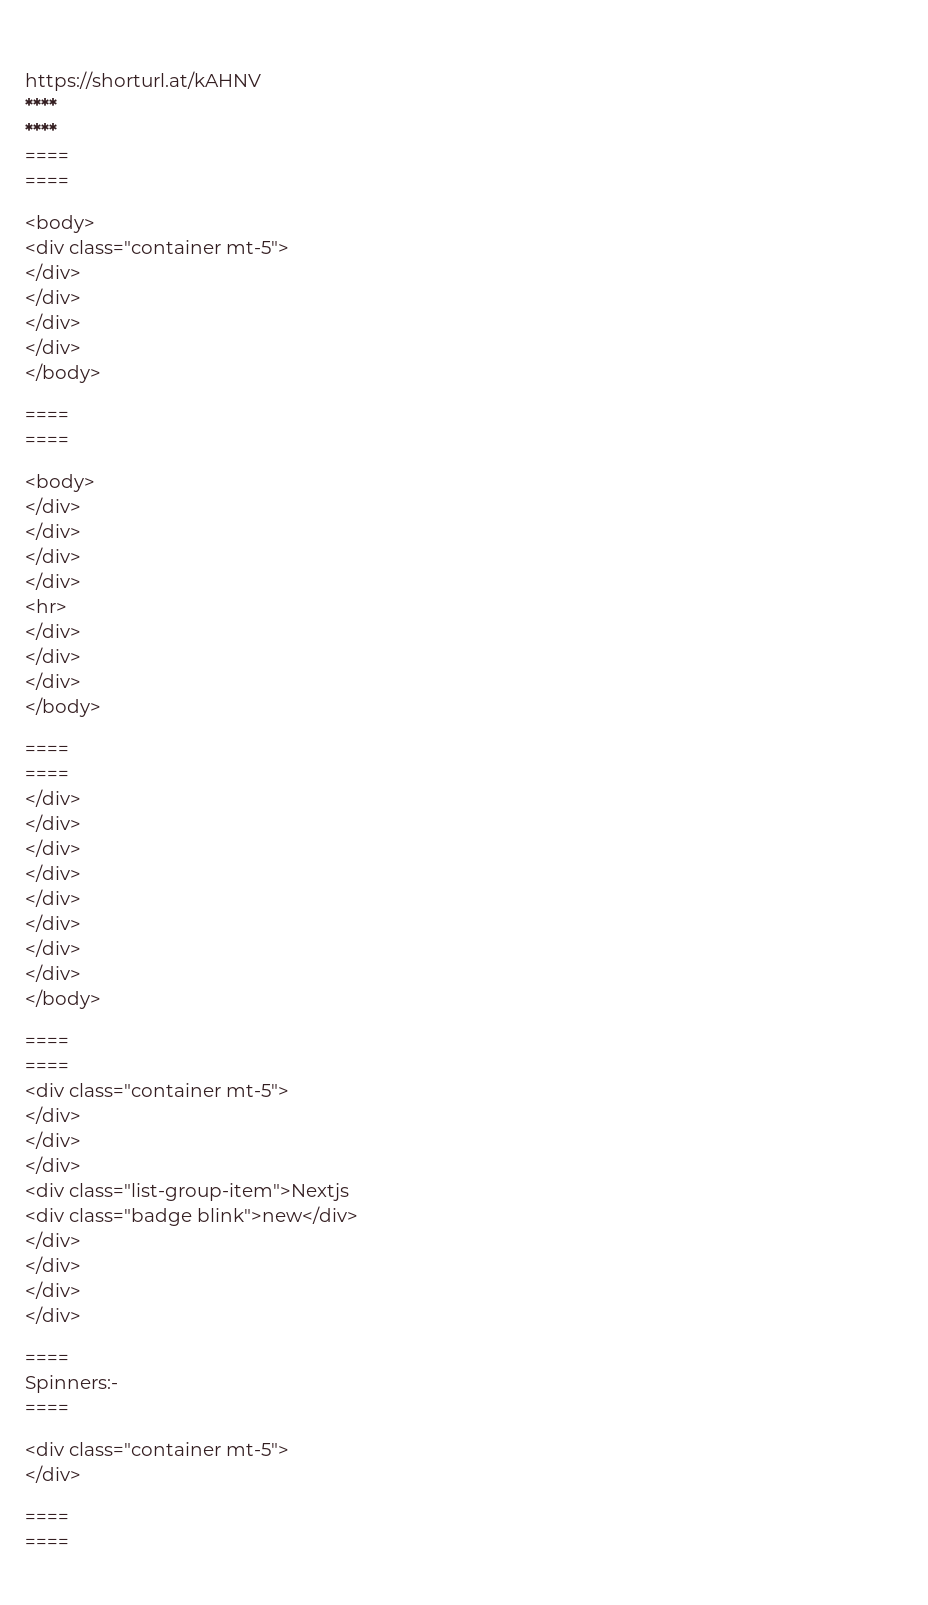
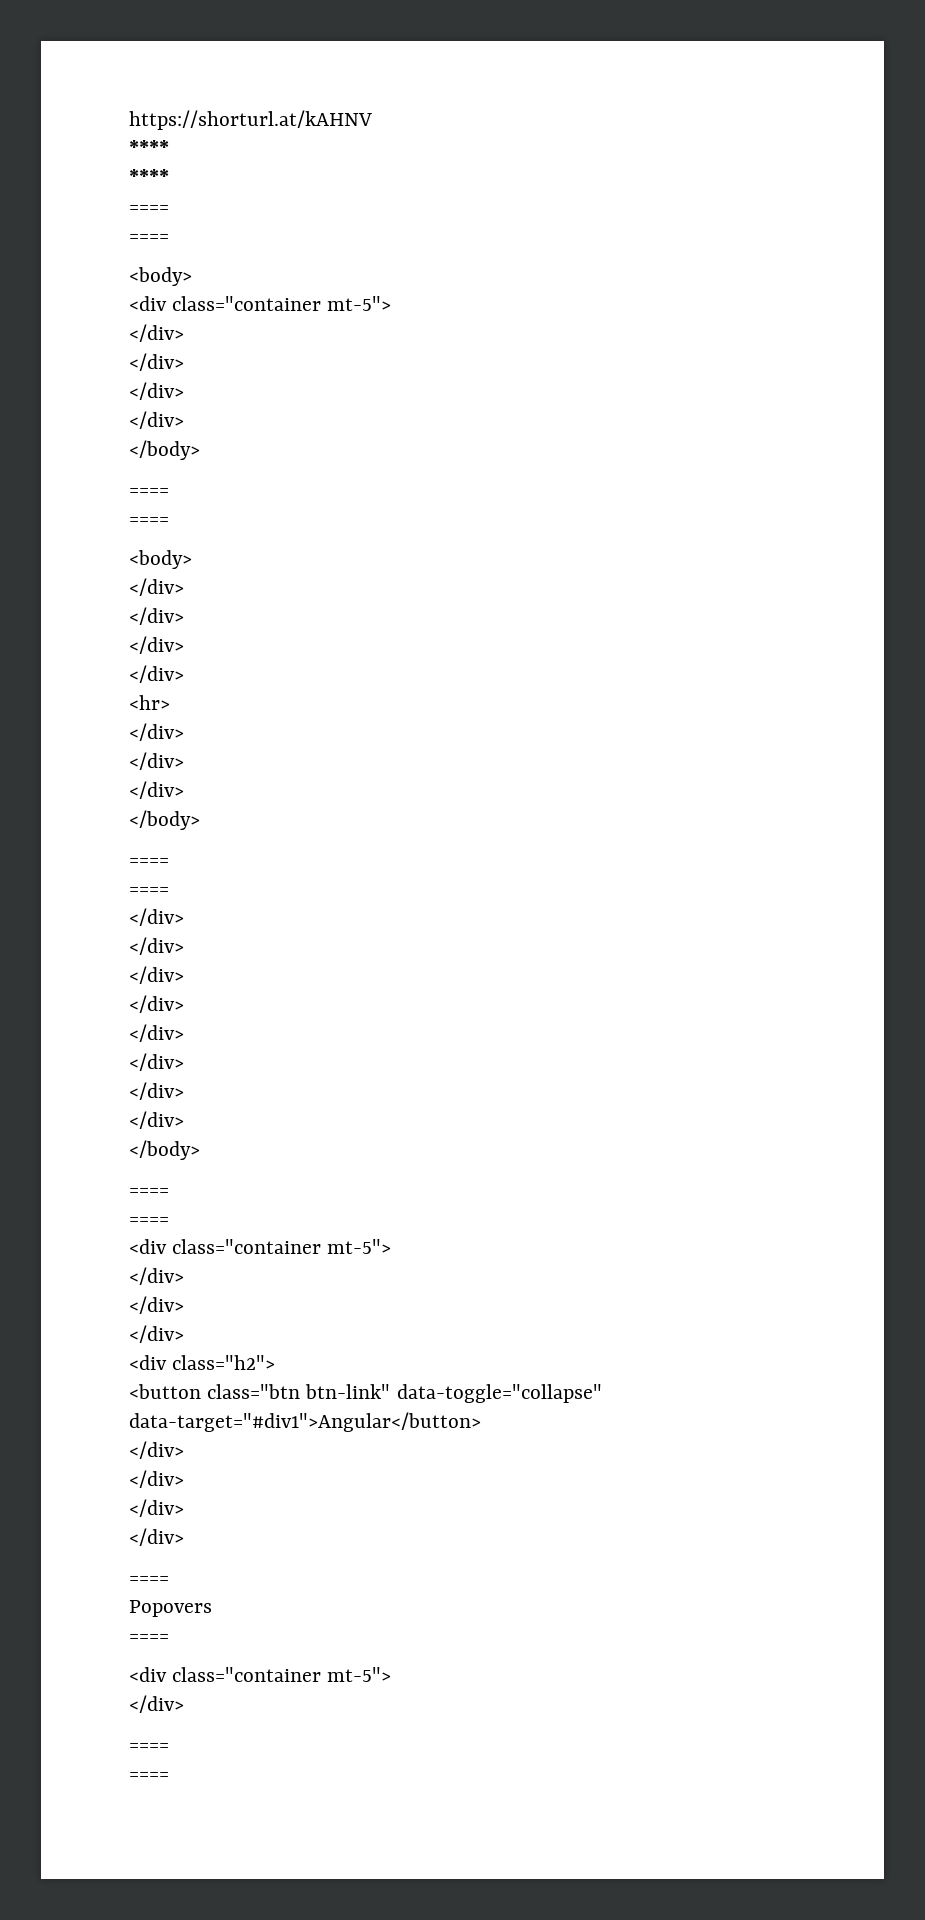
[69,1183,349,1201] [25,1206,358,1226] class="list-group-item">Nextjs // <div class="badge blink">new</div> -> [172,1355,276,1370] [129,1384,602,1403] [129,1412,481,1432] class="h2"> // <button class="btn btn-link" data-toggle="collapse" data-target="#div1">Angular</button>
[25,1375,118,1393] Spinners:- -> [129,1600,212,1617] Popovers

